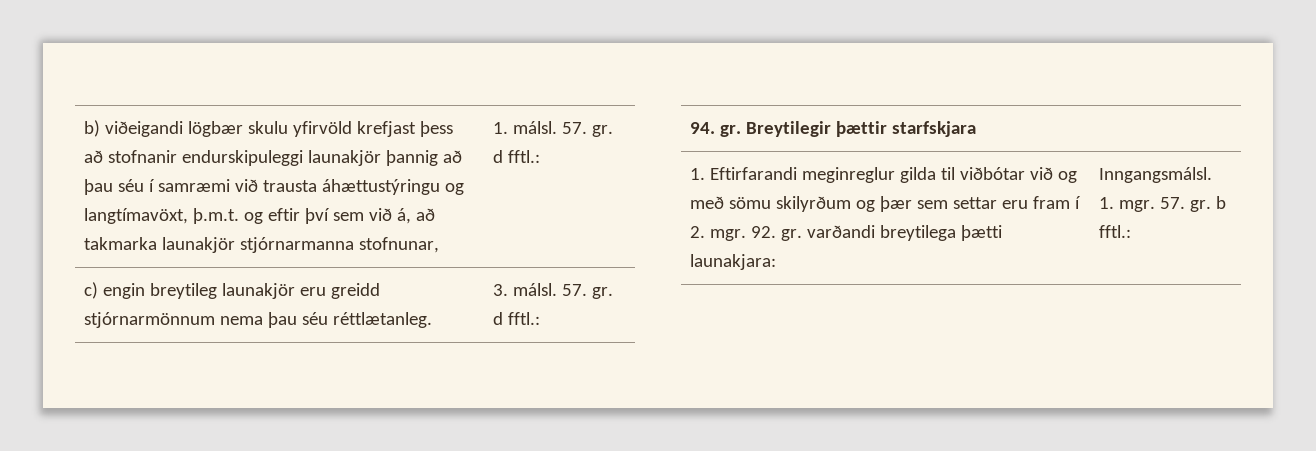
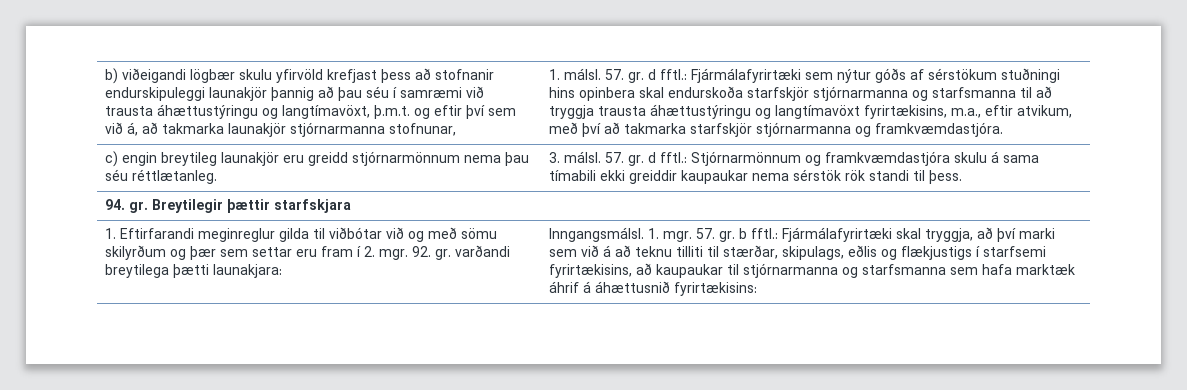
(541, 156) none -> [690,68,1060,83] [548,86,1052,101] [548,104,1072,119] [548,122,1003,137] Fjármálafyrirtæki sem nýtur góðs af sérstökum stuðningi hins opinbera skal endurskoða starfskjör stjórnarmanna og starfsmanna til að tryggja trausta áhættustýringu og langtímavöxt fyrirtækisins, m.a., eftir atvikum, með því að takmarka starfskjör stjórnarmanna og framkvæmdastjóra.
(541, 318) none -> [690,151,1039,166] [548,169,962,184] Stjórnarmönnum og framkvæmdastjóra skulu á sama tímabili ekki greiddir kaupaukar nema sérstök rök standi til þess.
(1132, 231) none -> [781,227,1055,242] [548,245,1046,260] [548,263,1075,278] [548,281,757,296] Fjármálafyrirtæki skal tryggja, að því marki sem við á að teknu tilliti til stærðar, skipulags, eðlis og flækjustigs í starfsemi fyrirtækisins, að kaupaukar til stjórnarmanna og starfsmanna sem hafa marktæk áhrif á áhættusnið fyrirtækisins:

